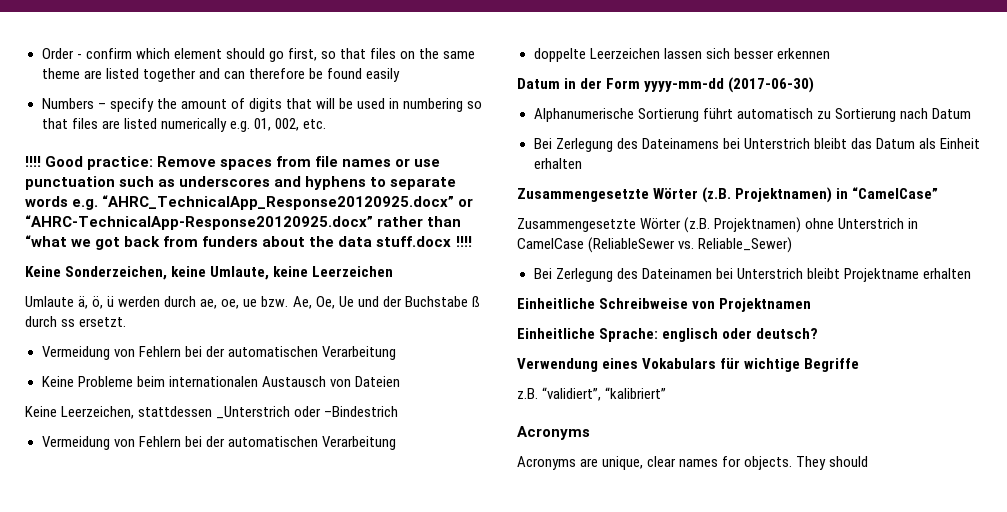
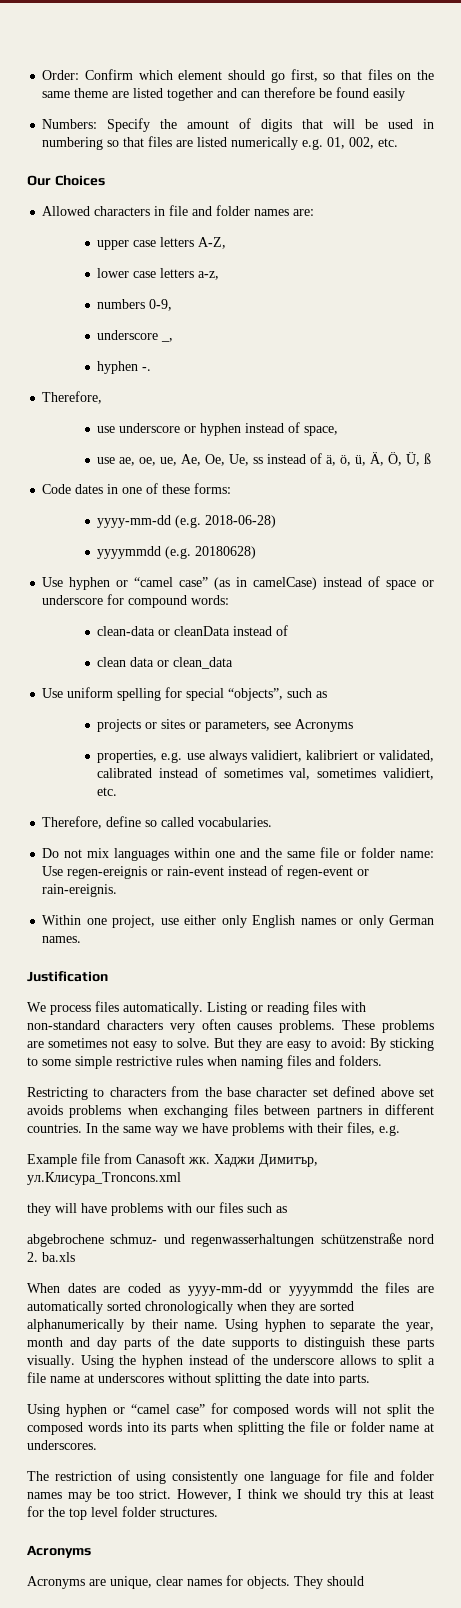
[41,48,132,59] Order - confirm -> [42,69,134,80] Order: Confirm
[41,98,154,112] Numbers – specify -> [42,118,151,132] Numbers: Specify
[25,156,441,170] [25,176,457,190] [25,195,474,210] [25,215,462,230] [25,235,472,250] [25,266,394,280] [25,296,480,309] [25,316,127,327] [41,346,396,360] [41,376,400,387] [25,406,399,419] [41,436,396,450] [533,48,830,62] [517,77,815,93] [533,108,971,122] [533,138,980,152] [533,158,582,169] [517,187,939,203] [517,217,919,233] [517,237,793,253] [533,268,971,282] [517,298,812,312] [517,328,819,342] [517,358,860,372] [517,387,667,401] !!!! Good practice: Remove spaces from file names or use punctuation such as underscores and hyphens to separate words e.g. “AHRC_TechnicalApp_Response20120925.docx” or “AHRC-TechnicalApp-Response20120925.docx” rather than “what we got back from funders about the data stuff.docx !!!! // Keine Sonderzeichen, keine Umlaute, keine Leerzeichen // Umlaute ä, ö, ü werden durch ae, oe, ue bzw. Ae, Oe, Ue und der Buchstabe ß durch ss ersetzt. // Vermeidung von Fehlern bei der automatischen Verarbeitung // Keine Probleme beim internationalen Austausch von Dateien // Keine Leerzeichen, stattdessen _Unterstrich oder –Bindestrich // Vermeidung von Fehlern bei der automatischen Verarbeitung // doppelte Leerzeichen lassen sich besser erkennen // Datum in der Form yyyy-mm-dd (2017-06-30) // Alphanumerische Sortierung führt automatisch zu Sortierung nach Datum // Bei Zerlegung des Dateinamens bei Unterstrich bleibt das Datum als Einheit erhalten // Zusammengesetzte Wörter (z.B. Projektnamen) in “CamelCase” // Zusammengesetzte Wörter (z.B. Projektnamen) ohne Unterstrich in CamelCase (ReliableSewer vs. Reliable_Sewer) // Bei Zerlegung des Dateinamen bei Unterstrich bleibt Projektname erhalten // Einheitliche Schreibweise von Projektnamen // Einheitliche Sprache: englisch oder deutsch? // Verwendung eines Vokabulars für wichtige Begriffe // z.B. “validiert”, “kalibriert” -> [27,175,105,186] [42,205,315,216] [97,237,227,250] [97,268,220,280] [97,299,173,311] [97,330,174,342] [97,361,152,374] [42,391,103,404] [97,422,339,436] [97,452,432,466] [42,483,232,494] [97,515,277,528] [97,546,257,559] [42,576,434,590] [42,594,230,608] [97,625,289,636] [97,657,234,669] [42,687,328,701] [97,719,354,732] [97,750,434,763] [97,767,434,780] [97,787,118,796] [42,816,273,829] [42,847,435,861] [42,865,370,879] [42,884,118,897] [42,915,434,928] [42,936,82,943] [27,971,108,982] [27,1001,366,1015] [27,1019,434,1033] [27,1038,434,1051] [27,1055,382,1069] [27,1086,434,1100] [27,1104,434,1118] [27,1122,400,1136] [27,1153,318,1167] [27,1172,181,1185] [27,1202,287,1216] [27,1233,434,1247] [27,1252,75,1262] [27,1282,434,1296] [27,1301,354,1314] [27,1319,434,1332] [27,1336,434,1350] [27,1354,435,1368] [27,1372,370,1386] [27,1403,435,1417] [27,1421,434,1435] [27,1440,97,1450] [27,1470,434,1484] [27,1489,435,1502] [27,1506,218,1520] Our Choices // Allowed characters in file and folder names are: // upper case letters A-Z, // lower case letters a-z, // numbers 0-9, // underscore _, // hyphen -. // Therefore, // use underscore or hyphen instead of space, // use ae, oe, ue, Ae, Oe, Ue, ss instead of ä, ö, ü, Ä, Ö, Ü, ß // Code dates in one of these forms: // yyyy-mm-dd (e.g. 2018-06-28) // yyyymmdd (e.g. 20180628) // Use hyphen or “camel case” (as in camelCase) instead of space or underscore for compound words: // clean-data or cleanData instead of // clean data or clean_data // Use uniform spelling for special “objects”, such as // projects or sites or parameters, see Acronyms // properties, e.g. use always validiert, kalibriert or validated, calibrated instead of sometimes val, sometimes validiert, etc. // Therefore, define so called vocabularies. // Do not mix languages within one and the same file or folder name: Use regen-ereignis or rain-event instead of regen-event or rain-ereignis. // Within one project, use either only English names or only German names. // Justification // We process files automatically. Listing or reading files with non-standard characters very often causes problems. These problems are sometimes not easy to solve. But they are easy to avoid: By sticking to some simple restrictive rules when naming files and folders. // Restricting to characters from the base character set defined above set avoids problems when exchanging files between partners in different countries. In the same way we have problems with their files, e.g. // Example file from Canasoft жк. Хаджи Димитър, ул.Клисура_Troncons.xml // they will have problems with our files such as // abgebrochene schmuz- und regenwasserhaltungen schützenstraße nord 2. ba.xls // When dates are coded as yyyy-mm-dd or yyyymmdd the files are automatically sorted chronologically when they are sorted alphanumerically by their name. Using hyphen to separate the year, month and day parts of the date supports to distinguish these parts visually. Using the hyphen instead of the underscore allows to split a file name at underscores without splitting the date into parts. // Using hyphen or “camel case” for composed words will not split the composed words into its parts when splitting the file or folder name at underscores. // The restriction of using consistently one language for file and folder names may be too strict. However, I think we should try this at least for the top level folder structures.

